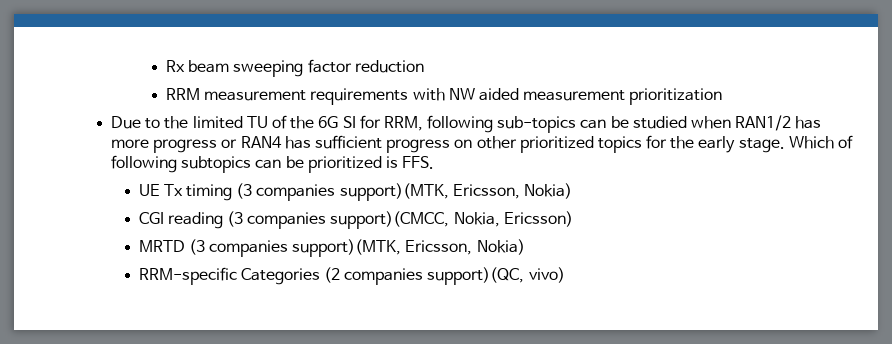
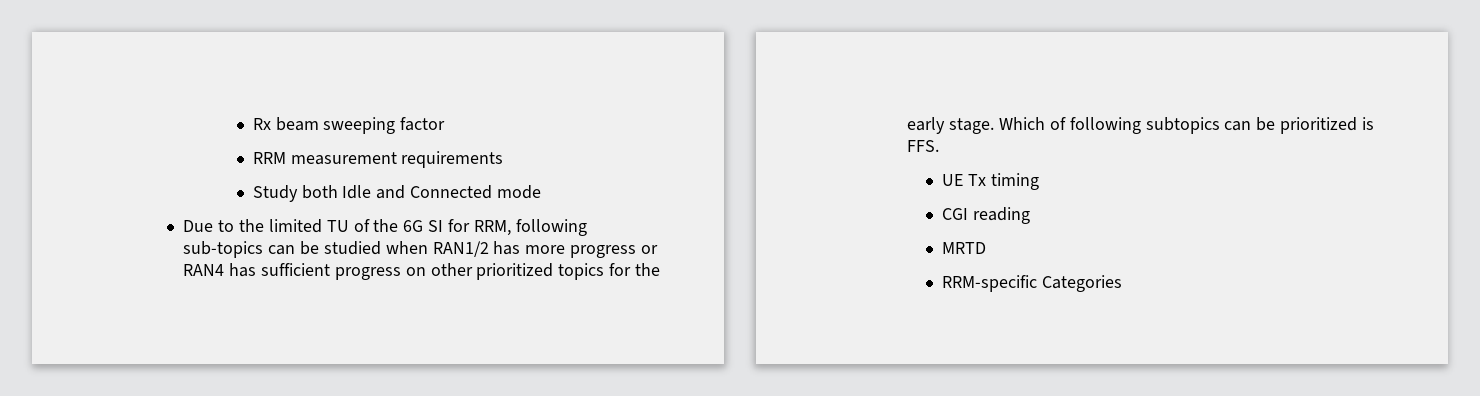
[354,60,424,73] reduction -> (446, 124) none
[412,88,723,105] with NW aided measurement prioritization -> [252,185,542,202] // Study both Idle and Connected mode
[236,183,572,201] [138,211,573,229] [138,239,525,257] [138,267,565,285] (3 companies support)(MTK, Ericsson, Nokia) // CGI reading (3 companies support)(CMCC, Nokia, Ericsson) // MRTD (3 companies support)(MTK, Ericsson, Nokia) // RRM-specific Categories (2 companies support)(QC, vivo) -> [942,207,1030,224] [942,242,987,254] [942,275,1122,292] // CGI reading // MRTD // RRM-specific Categories

